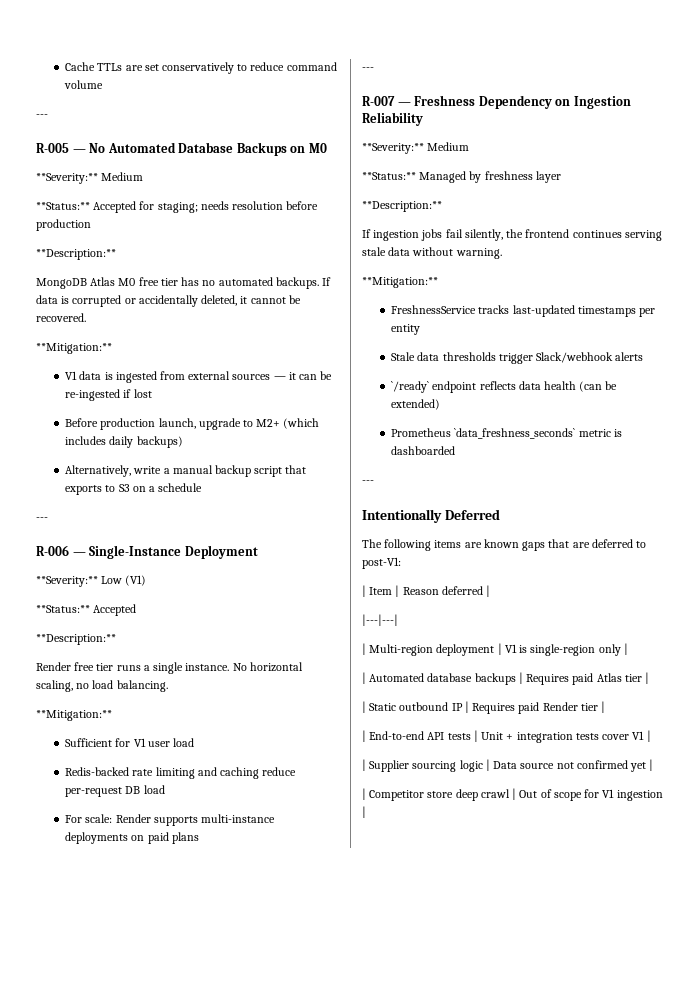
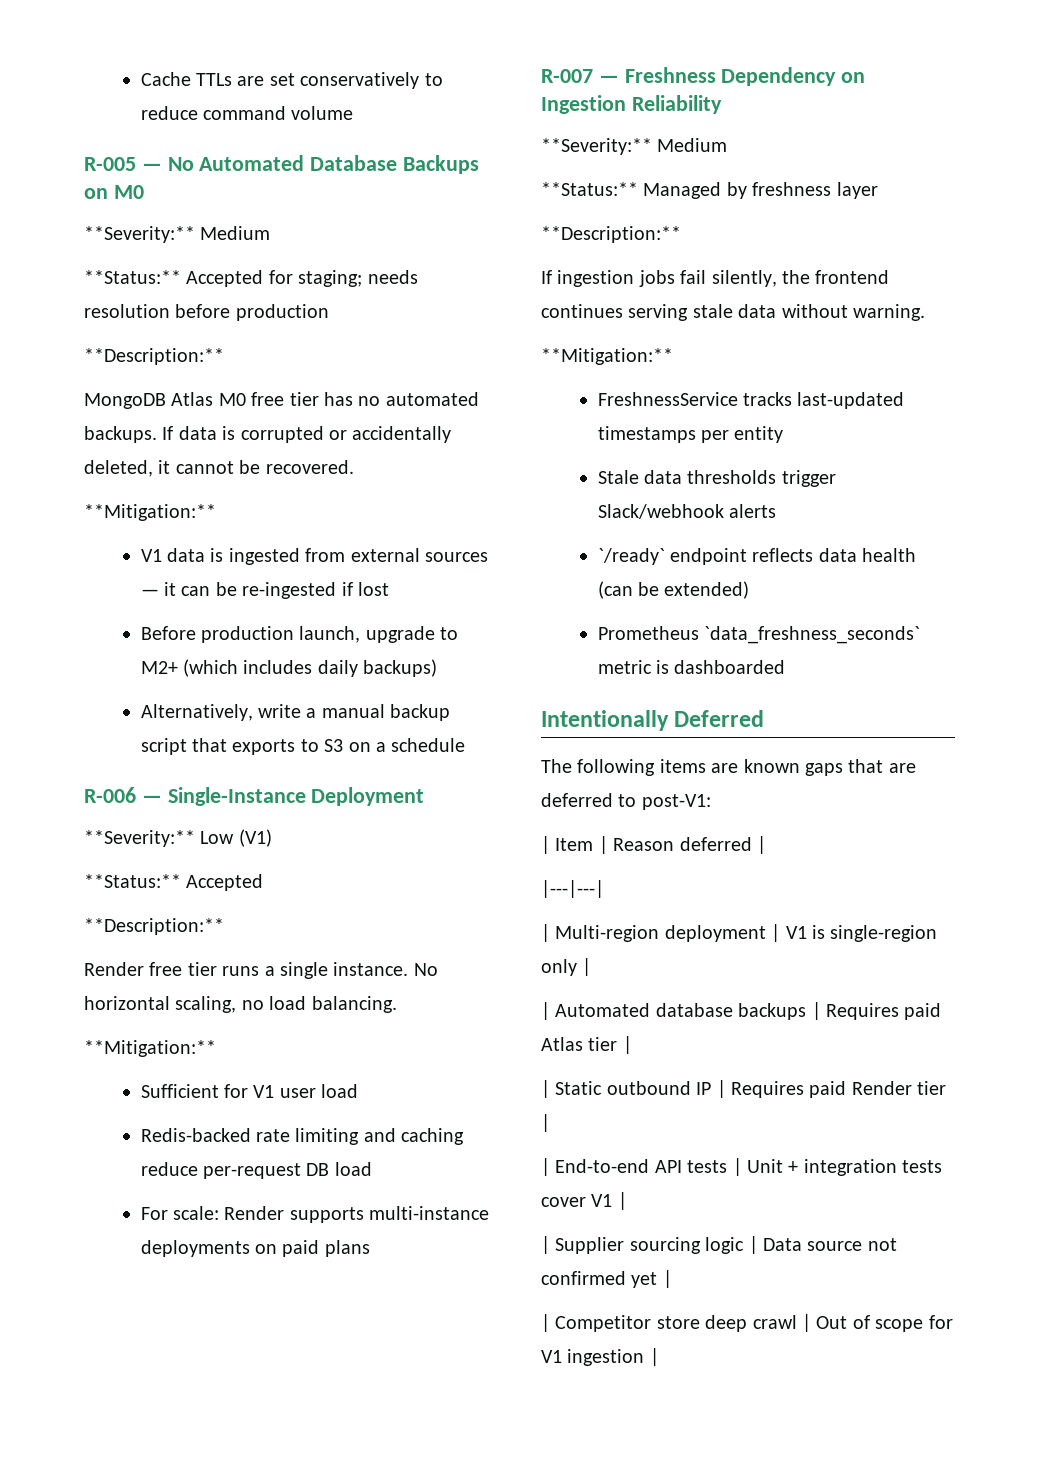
[36,114,48,118] // --- -> (354, 113) none
[36,517,48,521] // --- -> (466, 745) none
[362,67,374,71] // --- -> (370, 1248) none
[362,480,374,484] // --- -> (786, 667) none

